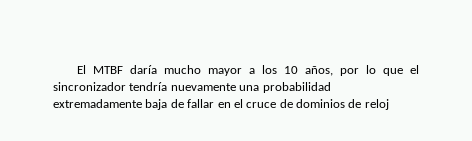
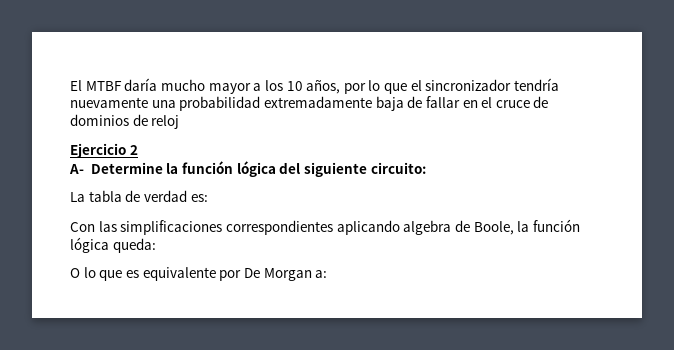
(389, 104) none -> [70,143,138,158] [69,161,426,177] [70,190,208,202] [70,219,580,235] [70,237,156,253] [70,267,328,281] // Ejercicio 2 // A- Determine la función lógica del siguiente circuito: // La tabla de verdad es: // Con las simplificaciones correspondientes aplicando algebra de Boole, la función lógica queda: // O lo que es equivalente por De Morgan a:

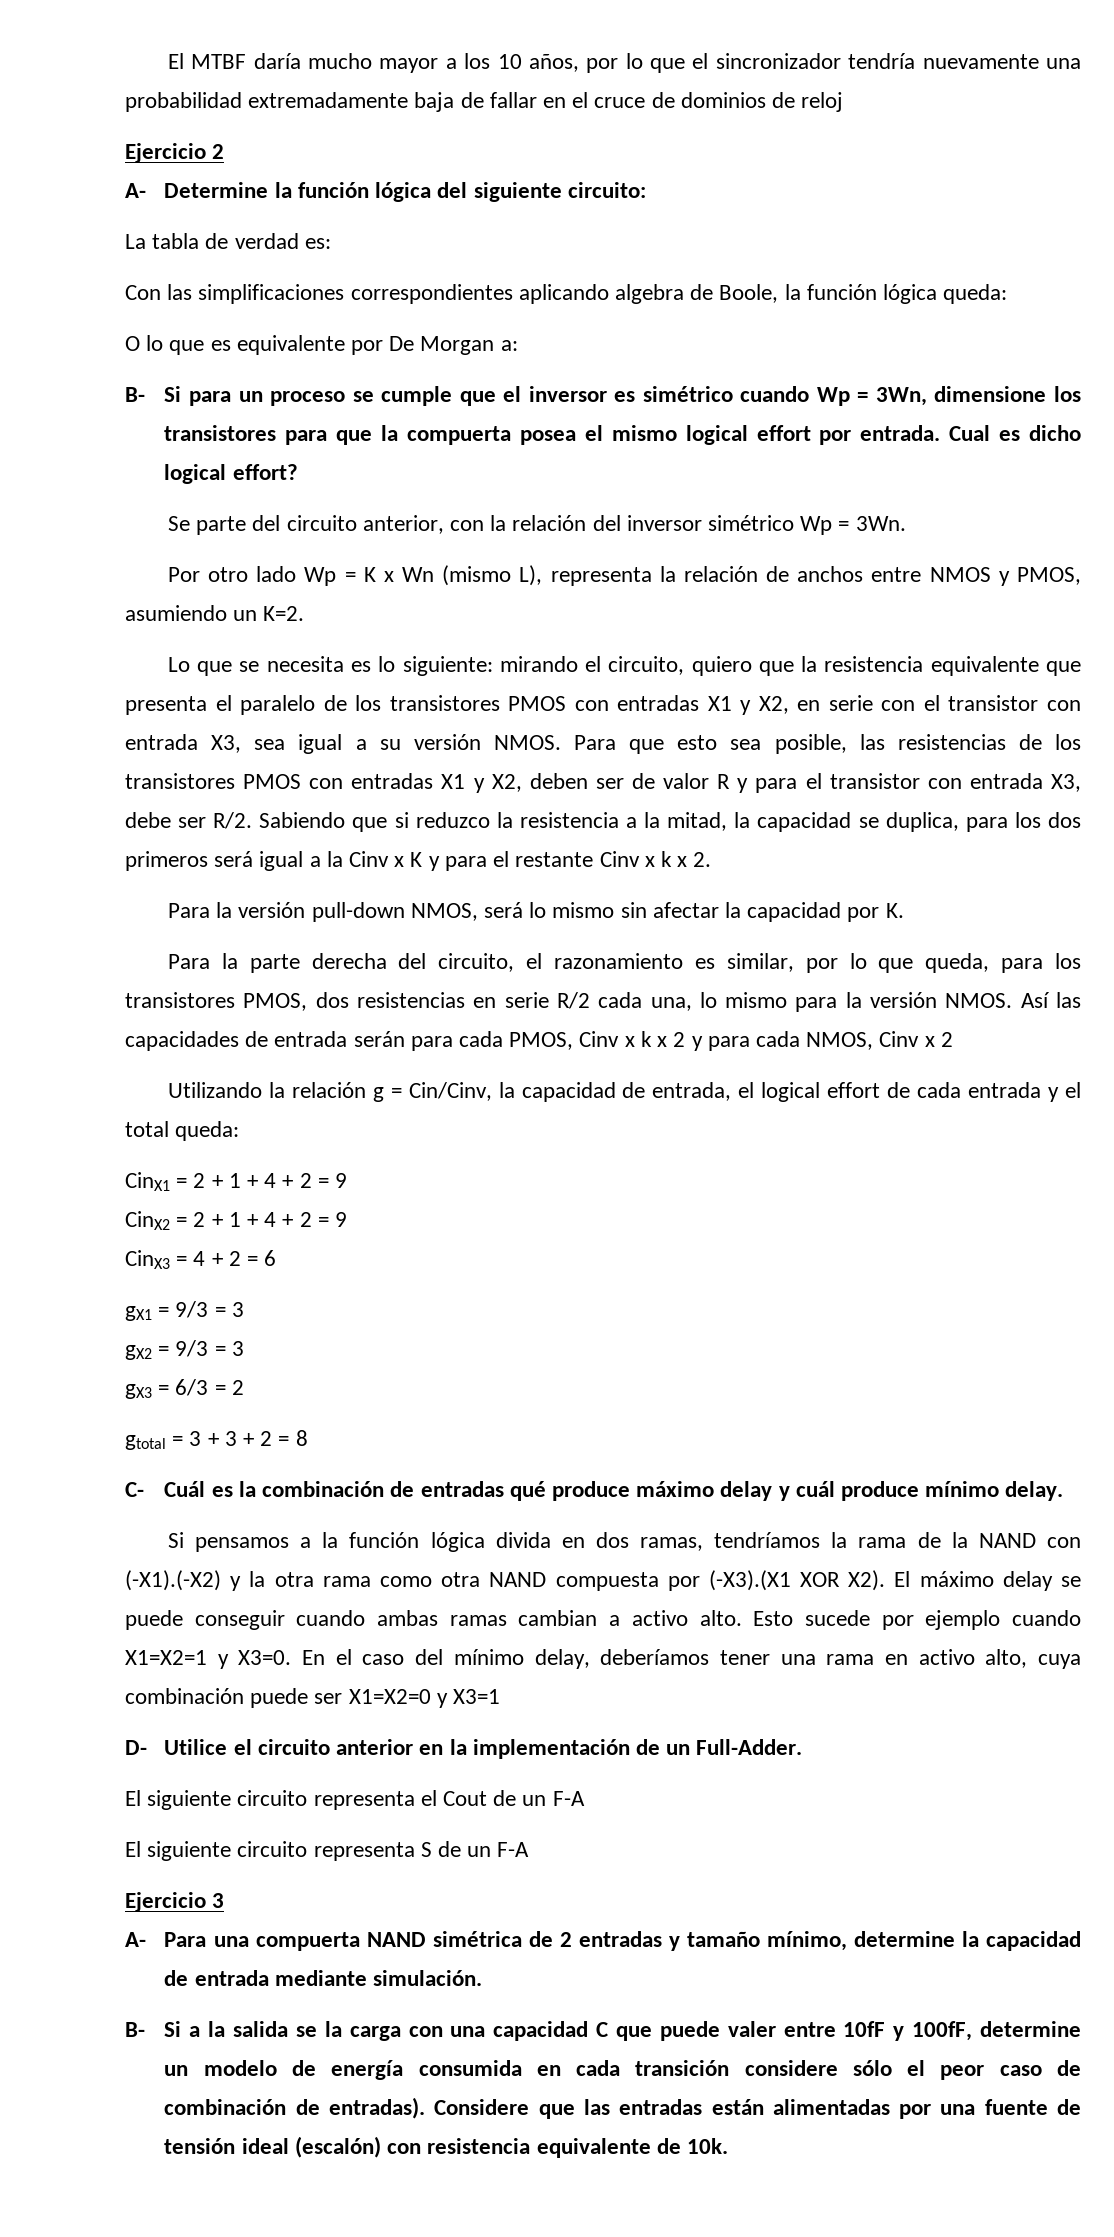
(328, 274) none -> [125,386,1082,406] [164,425,1081,445] [164,464,298,484] [167,515,906,535] [167,565,1082,586] [125,605,305,621] [167,656,1081,676] [125,695,1081,715] [125,734,1081,754] [125,773,1081,793] [125,812,1081,832] [125,851,712,871] [167,902,904,922] [167,953,1081,973] [125,992,1081,1012] [125,1031,953,1051] [167,1082,1081,1102] [125,1121,240,1141] [125,1172,348,1191] [125,1211,348,1230] [125,1250,277,1269] [125,1301,244,1321] [125,1340,244,1360] [125,1379,244,1399] [125,1430,308,1450] [125,1481,1064,1501] [167,1532,1082,1552] [125,1570,1081,1591] [125,1610,1082,1630] [125,1649,1081,1669] [125,1688,501,1708] [125,1739,803,1759] [125,1790,585,1810] [125,1841,530,1861] [125,1892,225,1912] [125,1931,1081,1951] [164,1970,483,1986] [125,2021,1081,2041] [164,2060,1081,2080] [164,2097,1081,2119] [164,2136,728,2158] // B- Si para un proceso se cumple que el inversor es simétrico cuando Wp = 3Wn, dimensione los transistores para que la compuerta posea el mismo logical effort por entrada. Cual es dicho logical effort? // Se parte del circuito anterior, con la relación del inversor simétrico Wp = 3Wn. // Por otro lado Wp = K x Wn (mismo L), representa la relación de anchos entre NMOS y PMOS, asumiendo un K=2. // Lo que se necesita es lo siguiente: mirando el circuito, quiero que la resistencia equivalente que presenta el paralelo de los transistores PMOS con entradas X1 y X2, en serie con el transistor con entrada X3, sea igual a su versión NMOS. Para que esto sea posible, las resistencias de los transistores PMOS con entradas X1 y X2, deben ser de valor R y para el transistor con entrada X3, debe ser R/2. Sabiendo que si reduzco la resistencia a la mitad, la capacidad se duplica, para los dos primeros será igual a la Cinv x K y para el restante Cinv x k x 2. // Para la versión pull-down NMOS, será lo mismo sin afectar la capacidad por K. // Para la parte derecha del circuito, el razonamiento es similar, por lo que queda, para los transistores PMOS, dos resistencias en serie R/2 cada una, lo mismo para la versión NMOS. Así las capacidades de entrada serán para cada PMOS, Cinv x k x 2 y para cada NMOS, Cinv x 2 // Utilizando la relación g = Cin/Cinv, la capacidad de entrada, el logical effort de cada entrada y el total queda: // CinX1 = 2 + 1 + 4 + 2 = 9 // CinX2 = 2 + 1 + 4 + 2 = 9 // CinX3 = 4 + 2 = 6 // gX1 = 9/3 = 3 // gX2 = 9/3 = 3 // gX3 = 6/3 = 2 // gtotal = 3 + 3 + 2 = 8 // C- Cuál es la combinación de entradas qué produce máximo delay y cuál produce mínimo delay. // Si pensamos a la función lógica divida en dos ramas, tendríamos la rama de la NAND con (-X1).(-X2) y la otra rama como otra NAND compuesta por (-X3).(X1 XOR X2). El máximo delay se puede conseguir cuando ambas ramas cambian a activo alto. Esto sucede por ejemplo cuando X1=X2=1 y X3=0. En el caso del mínimo delay, deberíamos tener una rama en activo alto, cuya combinación puede ser X1=X2=0 y X3=1 // D- Utilice el circuito anterior en la implementación de un Full-Adder. // El siguiente circuito representa el Cout de un F-A // El siguiente circuito representa S de un F-A // Ejercicio 3 // A- Para una compuerta NAND simétrica de 2 entradas y tamaño mínimo, determine la capacidad de entrada mediante simulación. // B- Si a la salida se la carga con una capacidad C que puede valer entre 10fF y 100fF, determine un modelo de energía consumida en cada transición considere sólo el peor caso de combinación de entradas). Considere que las entradas están alimentadas por una fuente de tensión ideal (escalón) con resistencia equivalente de 10k.

